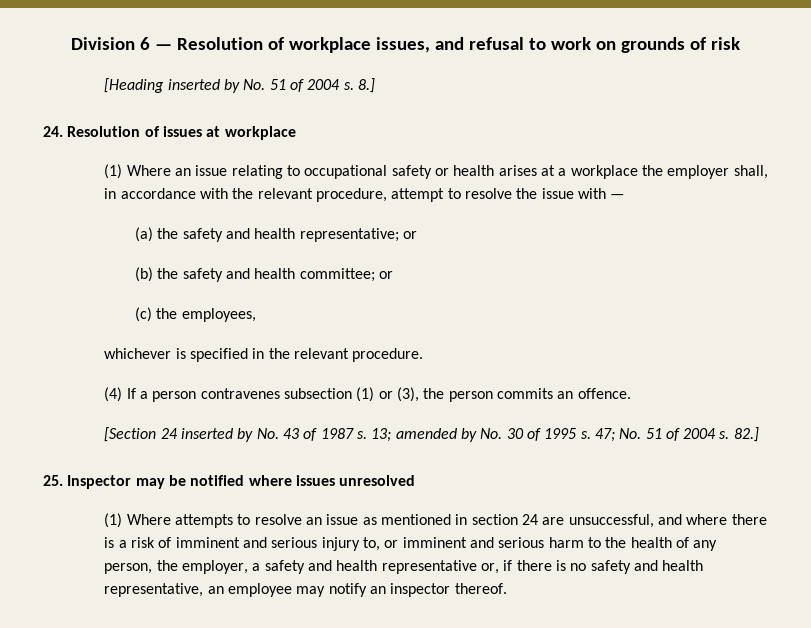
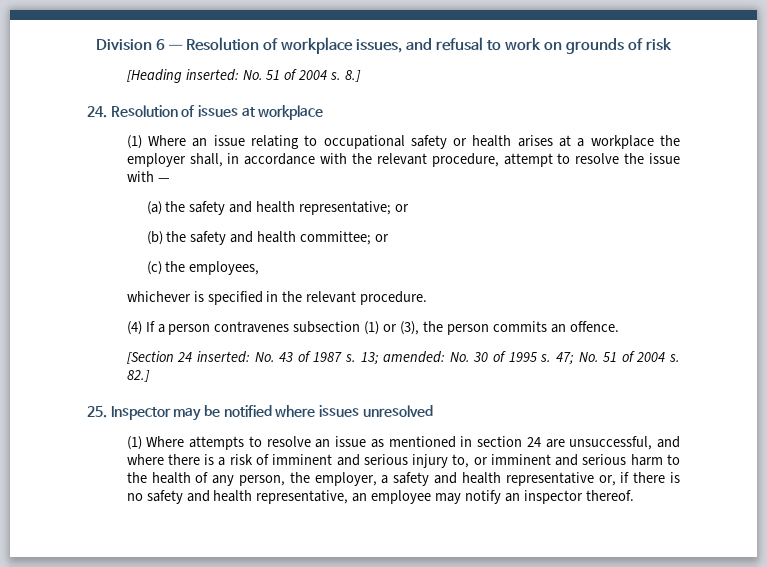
[167,79,241,93] inserted by -> [185,69,239,81] inserted:
[181,428,254,442] inserted by -> [196,351,250,363] inserted:
[395,428,477,442] amended by -> [383,351,446,363] amended:

